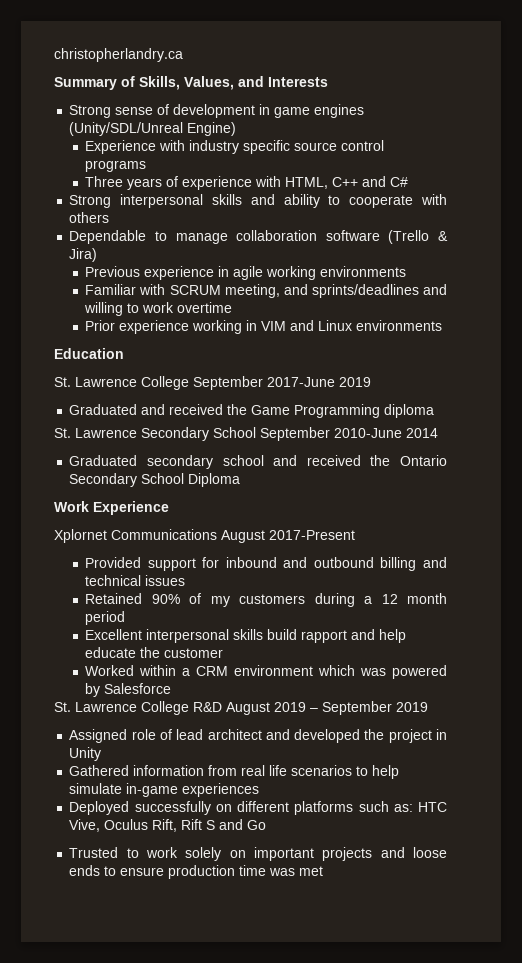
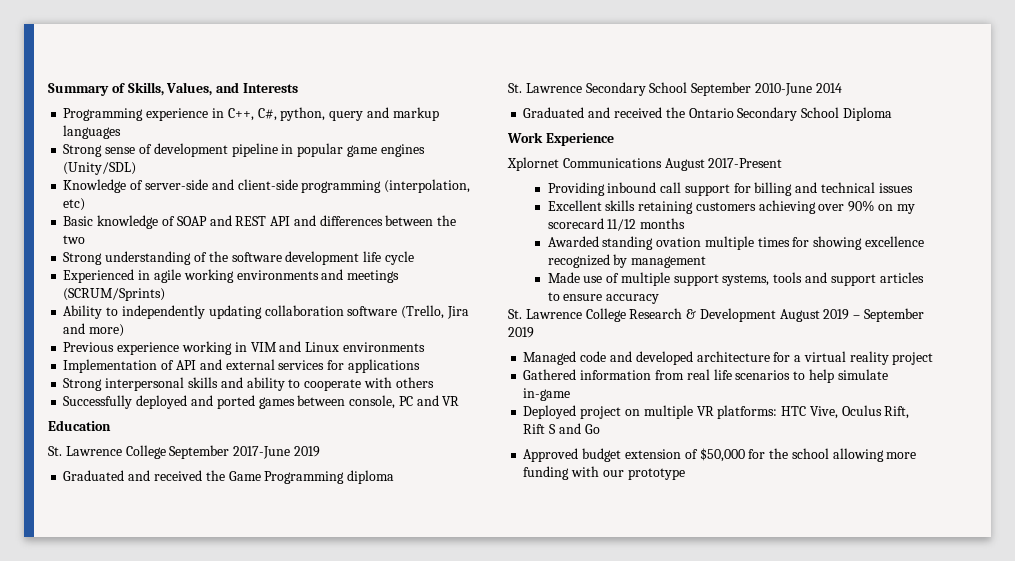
[54,48,183,62] christopherlandry.ca // -> (48, 89) none
[69,104,365,118] [69,122,237,136] [85,140,385,154] [85,160,147,172] [85,176,409,190] Strong sense of development in game engines (Unity/SDL/Unreal Engine) // Experience with industry specific source control programs // Three years of experience with HTML, C++ and C# -> [63,107,439,121] [63,125,122,139] [63,143,425,157] [63,162,137,175] [63,179,471,193] [63,198,86,211] [63,215,457,229] [63,235,86,244] [63,251,414,265] [63,269,400,283] [63,288,166,301] [63,305,469,319] [63,323,125,337] [63,341,425,355] [63,359,420,373] Programming experience in C++, C#, python, query and markup languages // Strong sense of development pipeline in popular game engines (Unity/SDL) // Knowledge of server-side and client-side programming (interpolation, etc) // Basic knowledge of SOAP and REST API and differences between the two // Strong understanding of the software development life cycle // Experienced in agile working environments and meetings (SCRUM/Sprints) // Ability to independently updating collaboration software (Trello, Jira and more) // Previous experience working in VIM and Linux environments // Implementation of API and external services for applications
[69,230,449,244] [69,248,98,262] [85,266,407,280] [85,284,447,298] [84,302,233,316] [85,320,443,334] Dependable to manage collaboration software (Trello & Jira) // Previous experience in agile working environments // Familiar with SCRUM meeting, and sprints/deadlines and willing to work overtime // Prior experience working in VIM and Linux environments -> [63,395,460,409] Successfully deployed and ported games between console, PC and VR
[147,455,264,469] secondary school -> (585, 112) none
[85,557,447,571] [85,575,186,586] [85,593,447,607] [85,611,126,625] [85,629,407,643] [85,647,224,658] [85,665,447,679] [85,683,172,697] [54,701,222,715] Provided support for inbound and outbound billing and technical issues // Retained 90% of my customers during a 12 month period // Excellent interpersonal skills build rapport and help educate the customer // Worked within a CRM environment which was powered by Salesforce // St. Lawrence College R&D -> [547,182,913,196] [547,200,915,214] [547,218,686,231] [547,236,925,250] [547,254,707,268] [547,272,924,286] [547,292,660,304] [508,308,776,322] Providing inbound call support for billing and technical issues // Excellent skills retaining customers achieving over 90% on my scorecard 11/12 months // Awarded standing ovation multiple times for showing excellence recognized by management // Made use of multiple support systems, tools and support articles to ensure accuracy // St. Lawrence College Research & Development
[69,729,447,743] [69,747,102,761] Assigned role of lead architect and developed the project in Unity -> [523,351,934,365] Managed code and developed architecture for a virtual reality project
[182,783,260,797] experiences -> (571, 394) none
[134,801,413,815] successfully on different platforms such as: -> [580,405,778,419] project on multiple VR platforms:
[69,847,447,861] [69,865,324,879] Trusted to work solely on important projects and loose ends to ensure production time was met -> [523,448,917,462] [523,466,685,480] Approved budget extension of $50,000 for the school allowing more funding with our prototype

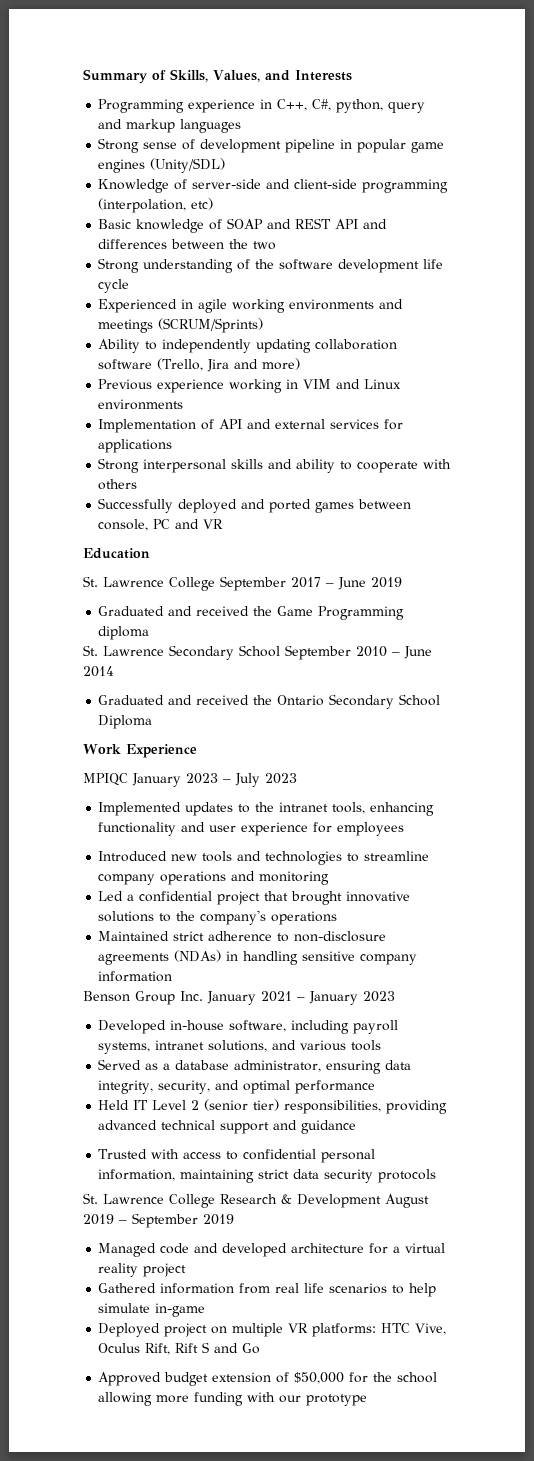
[233,446,291,459] 2017-June -> [291,577,366,590] 2017 – June
[754,83,812,96] 2010-June -> [356,646,432,659] 2010 – June
[507,157,783,171] [547,182,913,196] [547,200,915,214] [547,218,686,231] [547,236,925,250] [547,254,707,268] [547,272,924,286] [547,292,660,304] Xplornet Communications August 2017-Present // Providing inbound call support for billing and technical issues // Excellent skills retaining customers achieving over 90% on my scorecard 11/12 months // Awarded standing ovation multiple times for showing excellence recognized by management // Made use of multiple support systems, tools and support articles to ensure accuracy -> [83,773,297,787] [98,802,435,816] [98,822,405,836] [98,851,430,865] [98,871,330,885] [98,891,411,905] [98,910,338,925] [98,931,387,942] [98,950,418,965] [98,971,173,982] [83,991,395,1005] [98,1020,399,1034] [98,1040,382,1054] [98,1059,412,1074] [98,1080,376,1094] [98,1099,448,1114] [98,1120,357,1134] [98,1149,376,1163] [98,1169,437,1183] MPIQC January 2023 – July 2023 // Implemented updates to the intranet tools, enhancing functionality and user experience for employees // Introduced new tools and technologies to streamline company operations and monitoring // Led a confidential project that brought innovative solutions to the company's operations // Maintained strict adherence to non-disclosure agreements (NDAs) in handling sensitive company information // Benson Group Inc. January 2021 – January 2023 // Developed in-house software, including payroll systems, intranet solutions, and various tools // Served as a database administrator, ensuring data integrity, security, and optimal performance // Held IT Level 2 (senior tier) responsibilities, providing advanced technical support and guidance // Trusted with access to confidential personal information, maintaining strict data security protocols

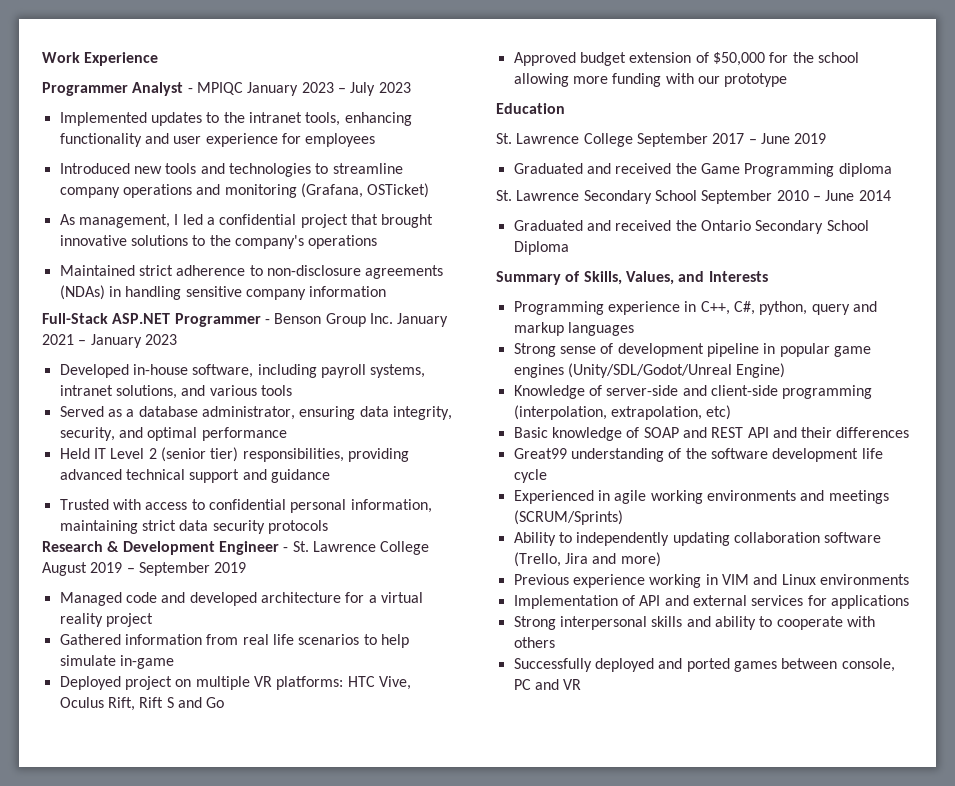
(83, 76) none -> [42,52,159,66] [42,82,411,96] [59,112,412,126] [59,133,376,147] [59,163,403,177] [59,183,430,198] [59,214,434,228] [59,235,378,249] [59,265,444,279] [59,285,387,300] [42,313,449,327] [42,334,177,348] [59,364,426,378] [59,385,292,399] [59,406,452,420] [59,427,287,441] [59,447,409,462] [59,469,330,483] [59,499,432,513] [59,520,328,534] [42,541,430,555] [42,562,247,576] [59,592,423,606] [59,613,153,627] [59,634,409,648] [59,655,174,669] [59,676,411,690] [59,697,225,711] [513,52,859,66] [513,73,788,87] [496,103,565,114] [496,133,827,147] [513,163,892,177] [496,190,891,204] [513,220,869,234] [513,241,569,255] Work Experience // Programmer Analyst - MPIQC January 2023 – July 2023 // Implemented updates to the intranet tools, enhancing functionality and user experience for employees // Introduced new tools and technologies to streamline company operations and monitoring (Grafana, OSTicket) // As management, I led a confidential project that brought innovative solutions to the company's operations // Maintained strict adherence to non-disclosure agreements (NDAs) in handling sensitive company information // Full-Stack ASP.NET Programmer - Benson Group Inc. January 2021 – January 2023 // Developed in-house software, including payroll systems, intranet solutions, and various tools // Served as a database administrator, ensuring data integrity, security, and optimal performance // Held IT Level 2 (senior tier) responsibilities, providing advanced technical support and guidance // Trusted with access to confidential personal information, maintaining strict data security protocols // Research & Development Engineer - St. Lawrence College August 2019 – September 2019 // Managed code and developed architecture for a virtual reality project // Gathered information from real life scenarios to help simulate in-game // Deployed project on multiple VR platforms: HTC Vive, Oculus Rift, Rift S and Go // Approved budget extension of $50,000 for the school allowing more funding with our prototype // Education // St. Lawrence College September 2017 – June 2019 // Graduated and received the Game Programming diploma // St. Lawrence Secondary School September 2010 – June 2014 // Graduated and received the Ontario Secondary School Diploma //
[150,158,226,173] (Unity/SDL) -> [567,363,786,378] (Unity/SDL/Godot/Unreal Engine)
(187, 205) none -> [610,406,702,420] extrapolation,
(388, 224) none -> [801,427,833,438] their
[171,239,277,250] [98,258,140,273] between the two // Strong -> [513,448,567,459] // Great99
[83,548,150,559] [83,576,402,591] [98,606,405,620] [98,626,150,640] [83,645,432,660] [83,666,114,677] [98,694,441,709] [98,715,153,729] [83,744,197,758] [83,773,297,787] [98,802,435,816] [98,822,405,836] [98,851,430,865] [98,871,330,885] [98,891,411,905] [98,910,338,925] [98,931,387,942] [98,950,418,965] [98,971,173,982] [83,991,395,1005] [98,1020,399,1034] [98,1040,382,1054] [98,1059,412,1074] [98,1080,376,1094] [98,1099,448,1114] [98,1120,357,1134] [98,1149,376,1163] [98,1169,437,1183] [83,1193,429,1208] [83,1213,234,1228] [98,1243,446,1257] [98,1263,187,1277] [98,1283,437,1297] [98,1303,206,1317] [98,1323,447,1337] [98,1342,261,1355] [98,1372,438,1386] [98,1392,368,1406] // Education // St. Lawrence College September 2017 – June 2019 // Graduated and received the Game Programming diploma // St. Lawrence Secondary School September 2010 – June 2014 // Graduated and received the Ontario Secondary School Diploma // Work Experience // MPIQC January 2023 – July 2023 // Implemented updates to the intranet tools, enhancing functionality and user experience for employees // Introduced new tools and technologies to streamline company operations and monitoring // Led a confidential project that brought innovative solutions to the company's operations // Maintained strict adherence to non-disclosure agreements (NDAs) in handling sensitive company information // Benson Group Inc. January 2021 – January 2023 // Developed in-house software, including payroll systems, intranet solutions, and various tools // Served as a database administrator, ensuring data integrity, security, and optimal performance // Held IT Level 2 (senior tier) responsibilities, providing advanced technical support and guidance // Trusted with access to confidential personal information, maintaining strict data security protocols // St. Lawrence College Research & Development August 2019 – September 2019 // Managed code and developed architecture for a virtual reality project // Gathered information from real life scenarios to help simulate in-game // Deployed project on multiple VR platforms: HTC Vive, Oculus Rift, Rift S and Go // Approved budget extension of $50,000 for the school allowing more funding with our prototype -> (582, 684) none

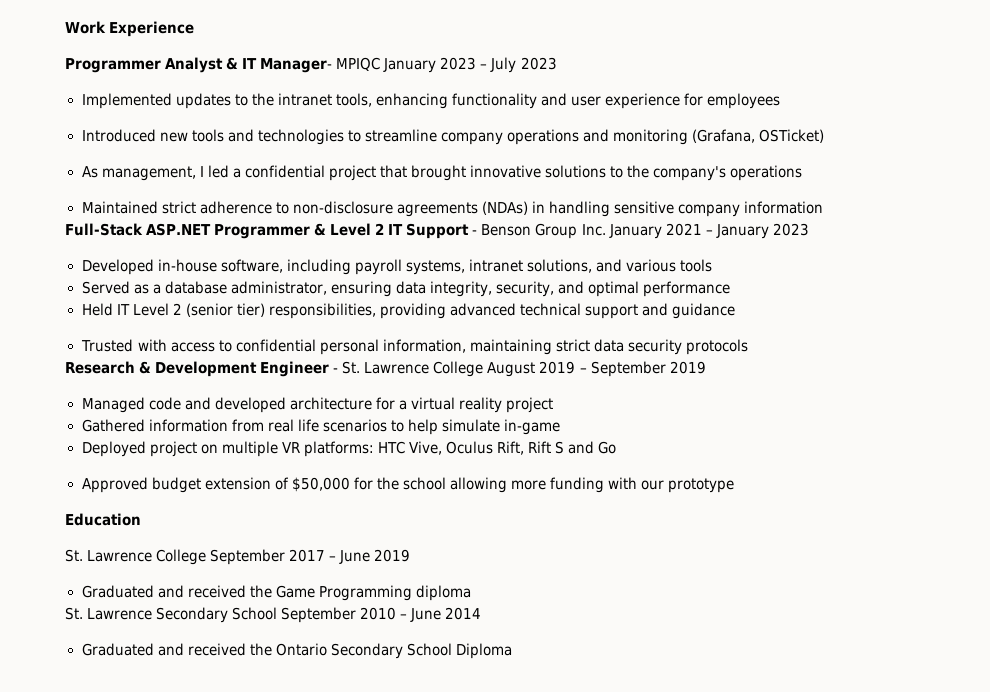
[187,88,193,93] - -> [226,57,333,73] & IT Manager-
(261, 320) none -> [314,223,470,239] & Level 2 IT Support
[496,271,768,285] [513,301,877,315] [513,322,634,336] [513,343,871,357] [513,363,786,378] [513,385,873,399] [513,405,732,420] [513,427,910,441] [513,448,883,462] [513,469,547,483] [513,490,889,504] [513,510,623,525] [513,532,882,546] [513,552,661,567] [513,574,909,588] [513,595,909,609] [513,616,875,630] [513,637,555,648] [513,658,895,672] [513,679,582,690] // Summary of Skills, Values, and Interests // Programming experience in C++, C#, python, query and markup languages // Strong sense of development pipeline in popular game engines (Unity/SDL/Godot/Unreal Engine) // Knowledge of server-side and client-side programming (interpolation, extrapolation, etc) // Basic knowledge of SOAP and REST API and their differences // Great99 understanding of the software development life cycle // Experienced in agile working environments and meetings (SCRUM/Sprints) // Ability to independently updating collaboration software (Trello, Jira and more) // Previous experience working in VIM and Linux environments // Implementation of API and external services for applications // Strong interpersonal skills and ability to cooperate with others // Successfully deployed and ported games between console, PC and VR -> (512, 651) none

